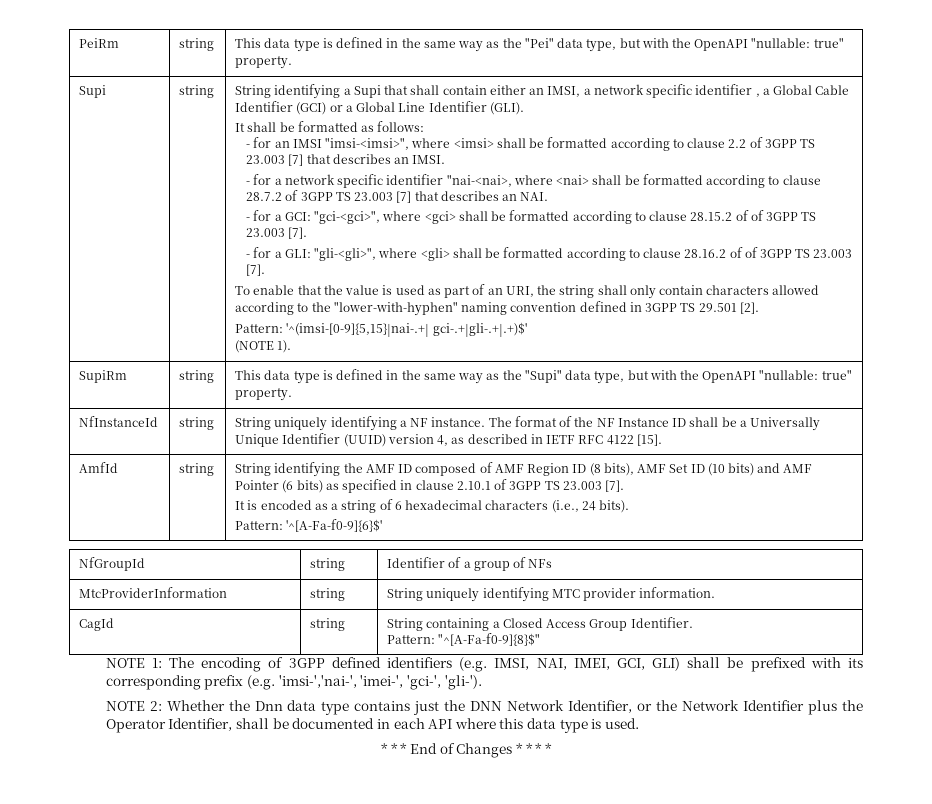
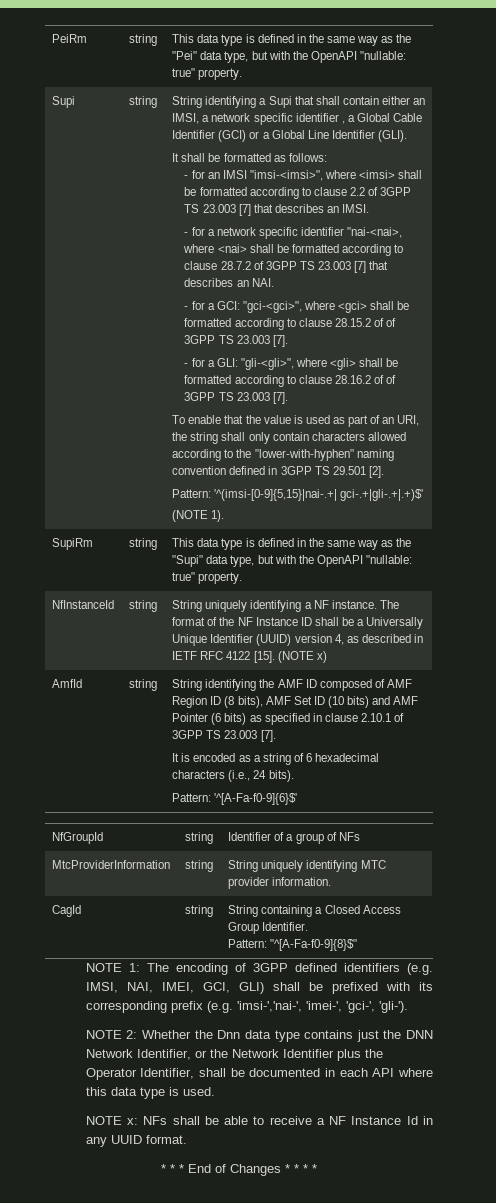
(662, 440) none -> [277,651,327,663] (NOTE x)
(640, 723) none -> [85,1116,434,1125] [85,1135,187,1147] // NOTE x: NFs shall be able to receive a NF Instance Id in any UUID format.

